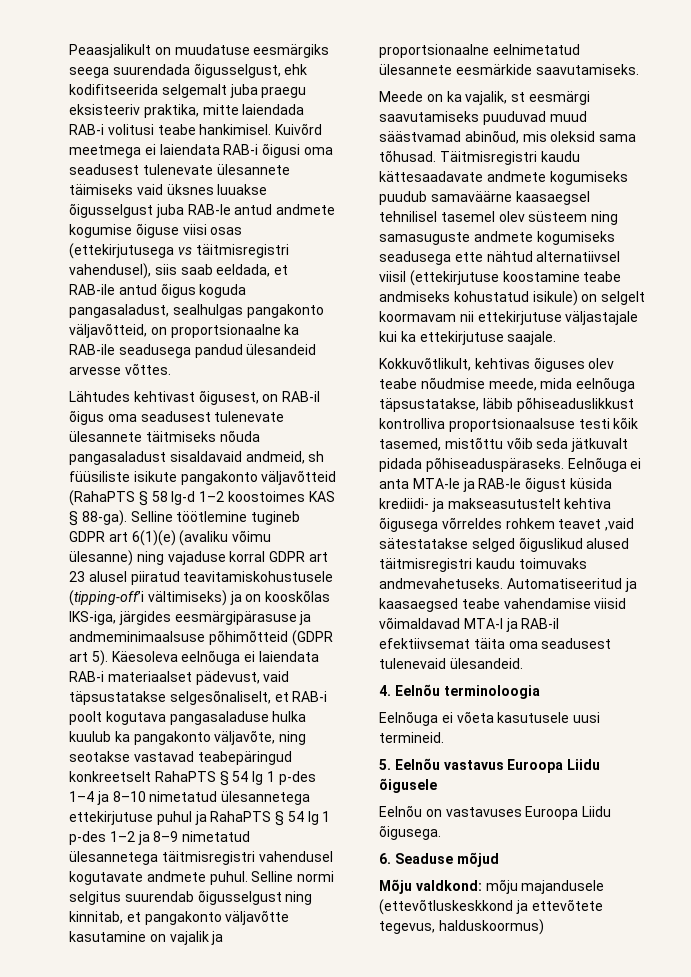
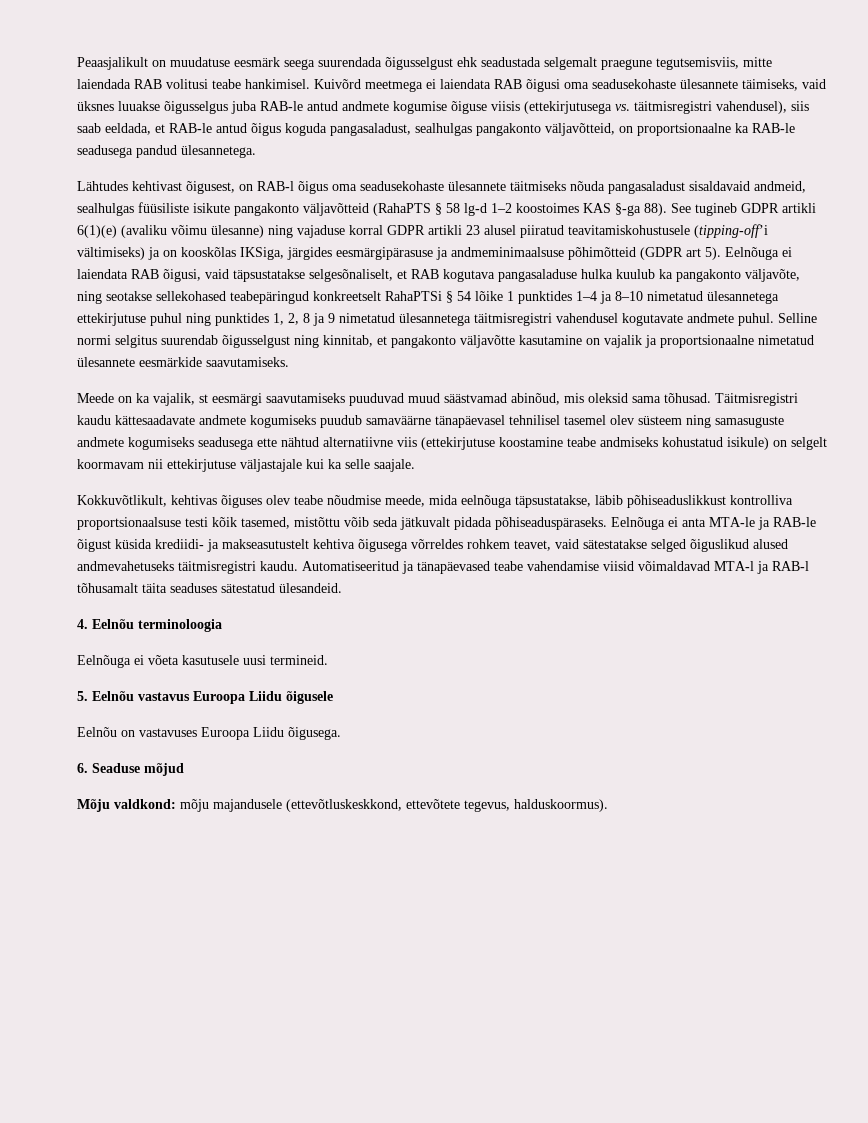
[253,44,330,58] eesmärgiks -> [234,57,280,67] eesmärk
[193,63,308,78] [69,84,307,98] [69,104,199,118] õigusselgust, ehk kodifitseerida selgemalt juba praegu eksisteeriv praktika, -> [385,57,739,70] õigusselgust ehk seadustada selgemalt praegune tegutsemisviis,
[69,124,104,135] RAB-i -> [134,79,162,89] RAB
[223,144,259,155] RAB-i -> [494,79,522,89] RAB
[69,164,290,175] [69,184,133,195] seadusest tulenevate ülesannete täimiseks -> [592,79,798,91] seadusekohaste ülesannete täimiseks,
[69,203,153,218] õigusselgust -> [164,101,228,114] õigusselgus
[182,224,243,235] [69,243,192,259] viisi osas (ettekirjutusega vs -> [491,101,630,114] viisis (ettekirjutusega vs.
[69,284,115,295] RAB-ile -> [169,123,212,133] RAB-le
[69,344,115,355] RAB-ile -> [752,123,795,133] RAB-le
[246,344,317,355] [69,363,171,375] ülesandeid arvesse võttes. -> [181,145,256,158] ülesannetega.
[282,391,321,402] RAB-il -> [257,181,294,191] RAB-l
[140,411,285,422] seadusest tulenevate -> [360,181,444,191] seadusekohaste
[308,451,325,462] sh -> [77,203,134,216] sealhulgas
[69,510,248,526] § 88-ga). Selline töötlemine -> [615,203,691,216] §-ga 88). See
[108,532,128,542] art -> [782,203,816,213] artikli
[308,552,328,562] art -> [428,225,462,235] artikli
[69,611,116,625] IKS-iga, -> [240,247,284,260] IKSiga,
[111,650,319,665] [69,671,260,685] Käesoleva eelnõuga ei laiendata RAB-i materiaalset pädevust, -> [725,247,792,260] [77,269,201,282] Eelnõuga ei laiendata RAB õigusi,
[292,691,328,702] [69,711,102,725] RAB-i poolt -> [411,269,439,279] RAB
[133,751,194,762] vastavad -> [156,291,226,301] sellekohased
[154,771,316,786] RahaPTS § 54 lg 1 p-des -> [385,291,572,304] RahaPTSi § 54 lõike 1 punktides
[194,811,331,826] [69,831,179,845] ja RahaPTS § 54 lg 1 p-des 1–2 ja 8–9 -> [186,313,335,326] ning punktides 1, 2, 8 ja 9
[492,44,580,55] eelnimetatud -> [758,335,814,345] nimetatud
[515,191,590,205] kaasaegsel -> [435,415,505,428] tänapäevasel
[536,251,621,262] [379,271,406,282] alternatiivsel viisil -> [323,437,417,447] alternatiivne viis
[419,331,504,345] ettekirjutuse -> [345,459,370,469] selle
[558,518,635,531] teavet ,vaid -> [514,539,579,551] teavet, vaid
[379,558,587,572] [379,578,503,589] täitmisregistri kaudu toimuvaks andmevahetuseks. -> [77,561,298,574] andmevahetuseks täitmisregistri kaudu.
[379,598,458,612] kaasaegsed -> [417,561,490,574] tänapäevased
[521,618,560,629] [379,638,612,649] [379,658,446,669] RAB-il efektiivsemat täita oma seadusest tulenevaid -> [772,561,809,571] [77,583,275,593] RAB-l tõhusamalt täita seaduses sätestatud
[379,899,528,915] (ettevõtluskeskkond ja -> [286,799,402,812] (ettevõtluskeskkond,
[438,919,544,935] halduskoormus) -> [514,799,608,812] halduskoormus).

